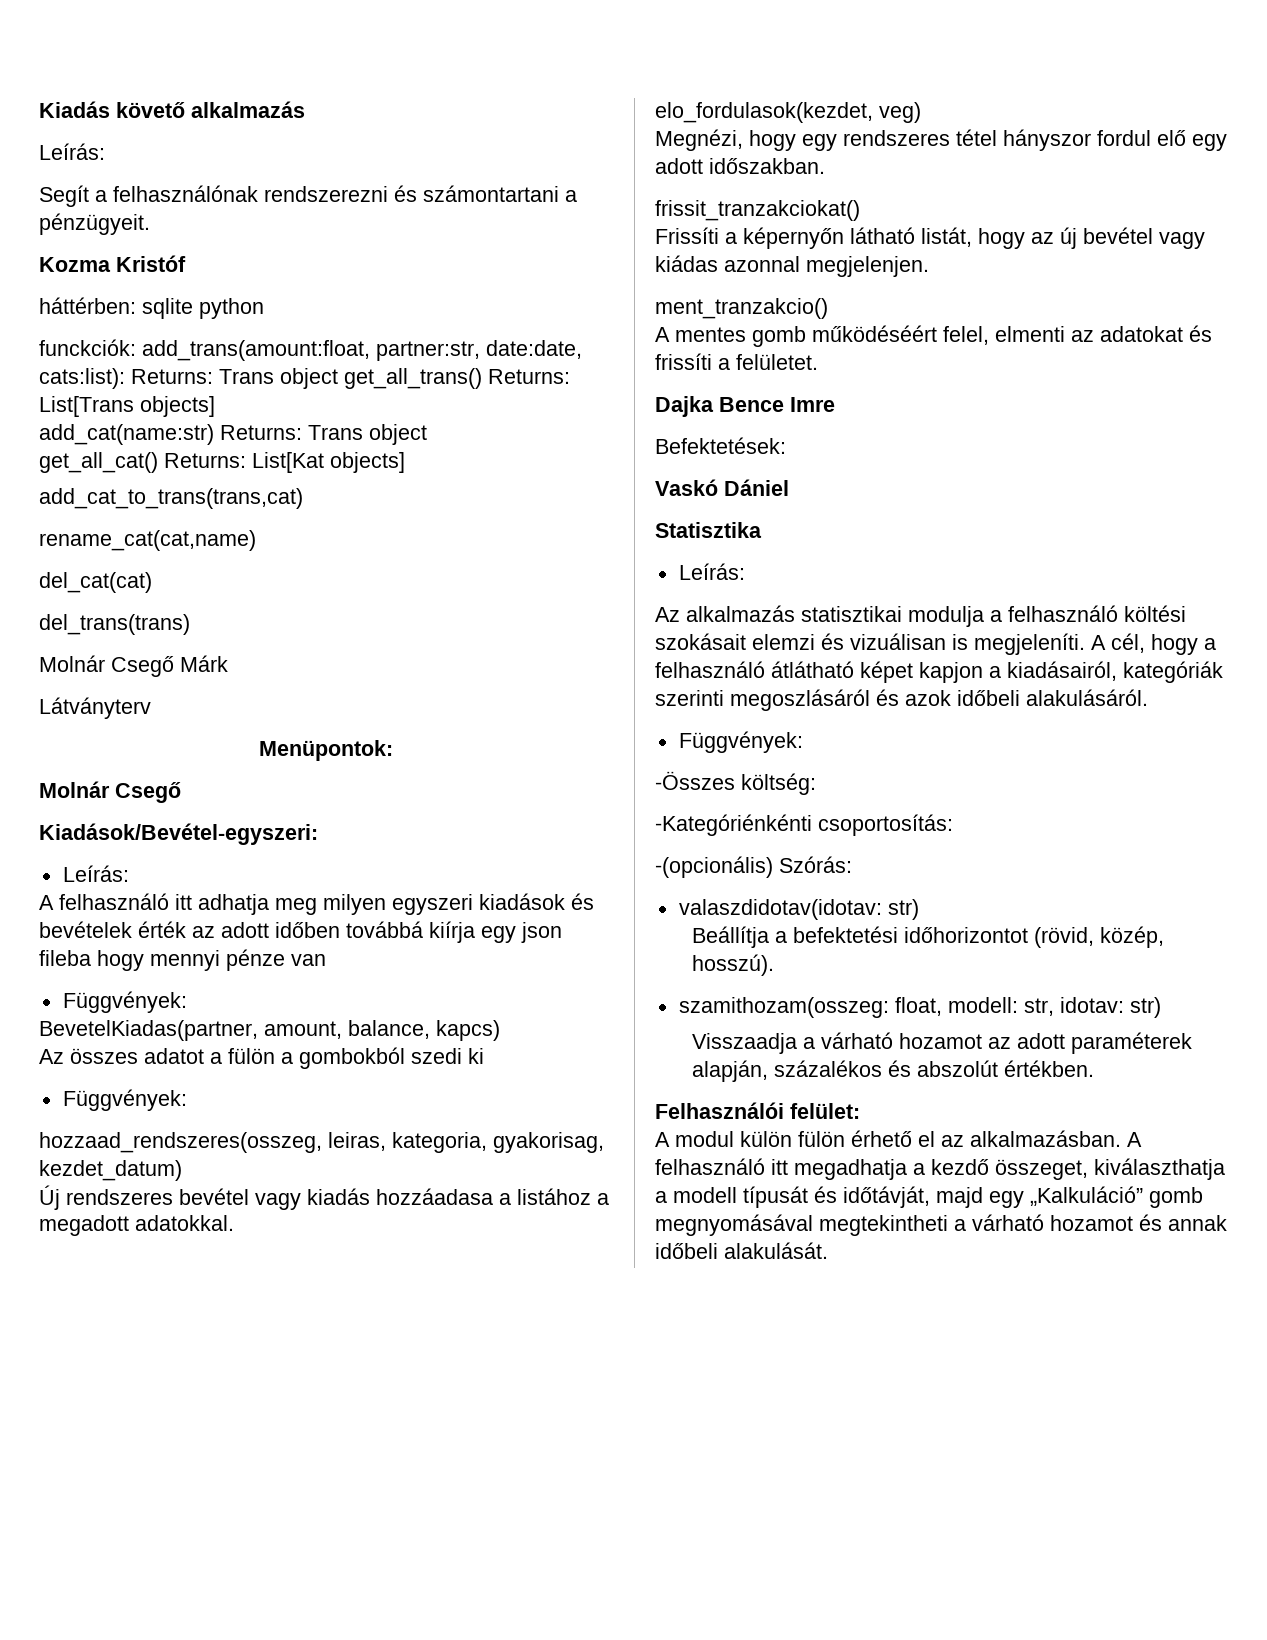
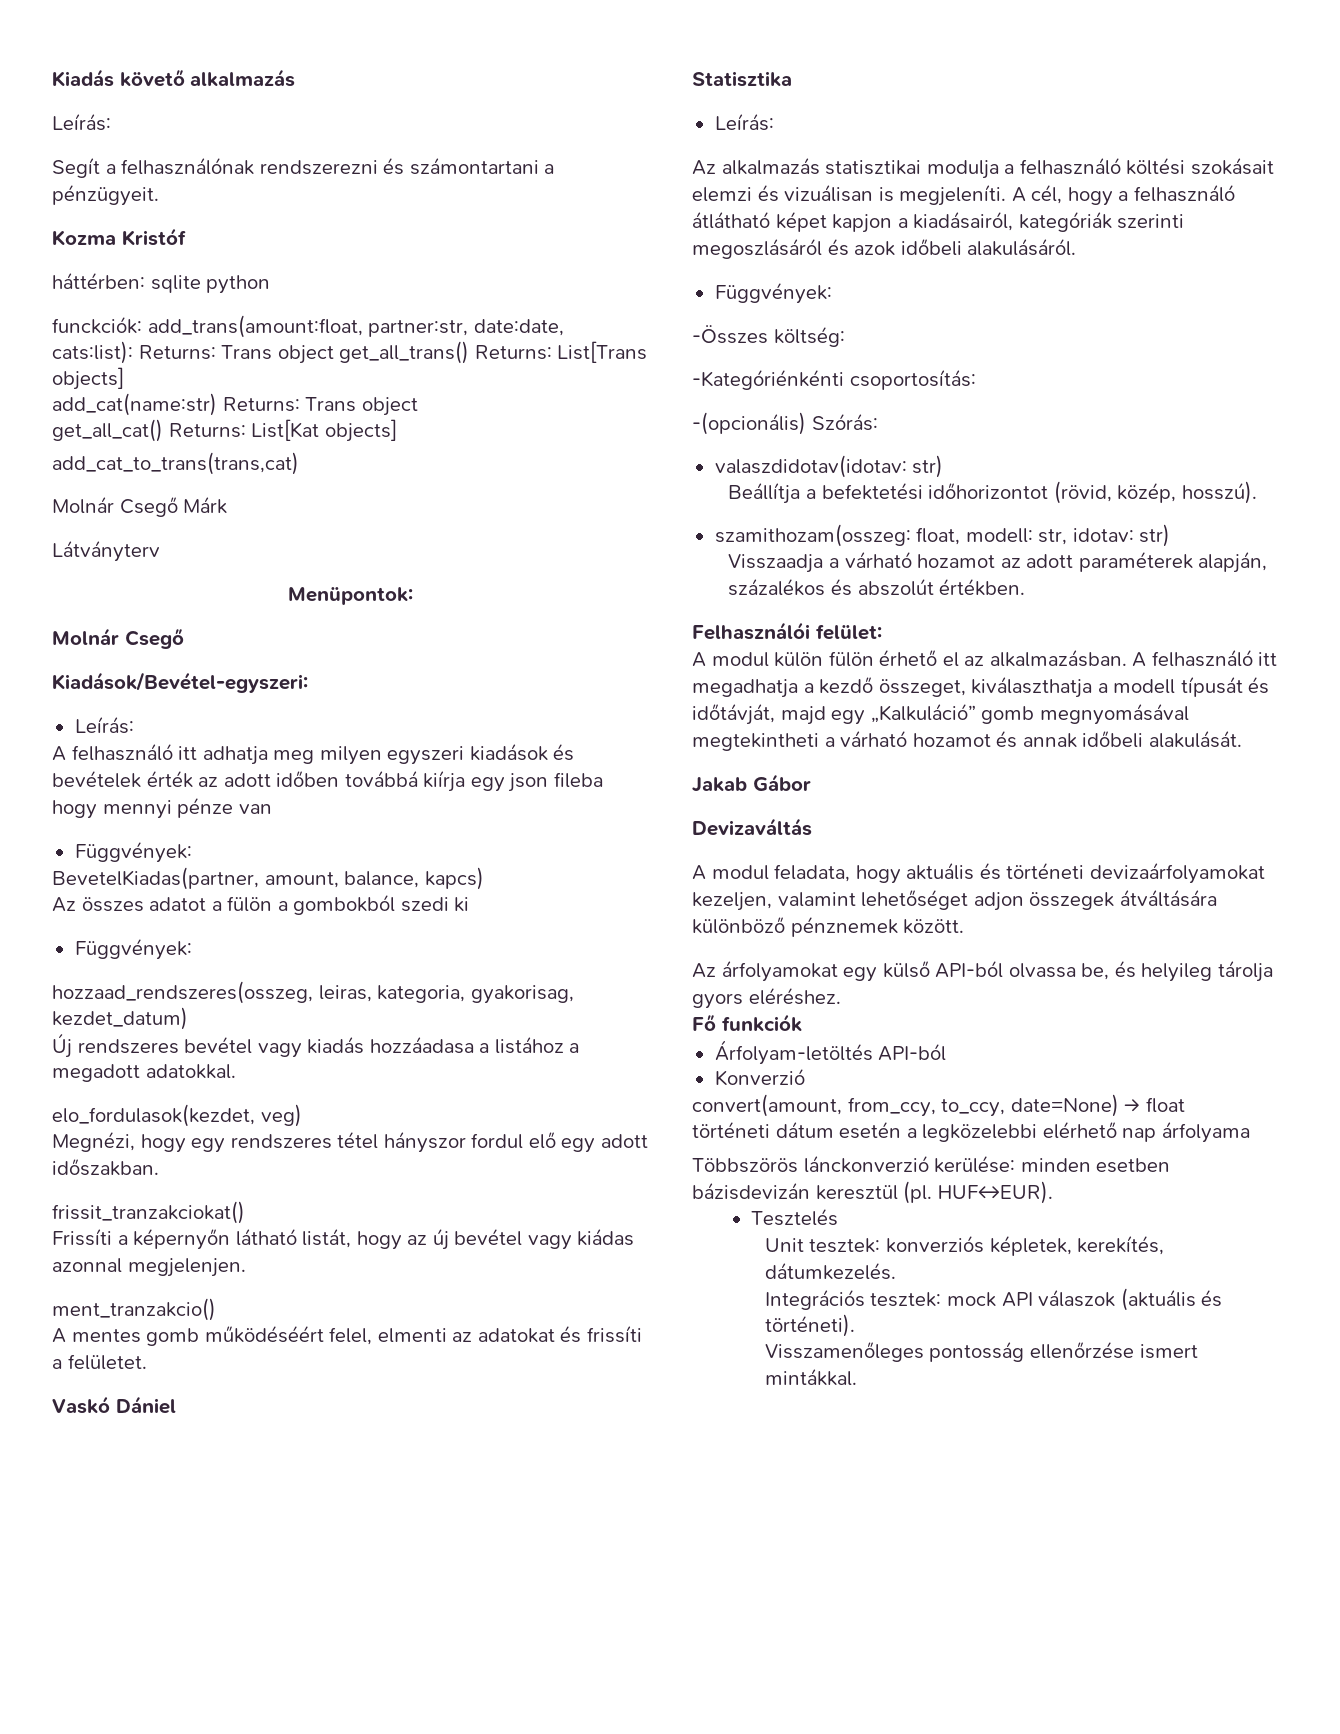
[39,530,256,551] [39,572,152,593] [39,614,190,635] // rename_cat(cat,name) // del_cat(cat) // del_trans(trans) -> (299, 463) none
[655,396,835,417] [655,437,786,454] // Dajka Bence Imre // Befektetések: -> (147, 1362) none
(828, 1250) none -> [692,774,811,793] [692,818,812,836] [692,862,1265,884] [692,889,1217,911] [692,916,965,937] [692,960,1273,982] [692,987,841,1009] [692,1014,802,1032] [714,1040,947,1065] [714,1068,805,1086] [692,1094,1185,1117] [692,1121,1250,1143] [692,1155,1171,1173] [692,1181,1053,1204] [751,1208,839,1226] [764,1235,1165,1256] [764,1262,896,1280] [764,1288,1223,1311] [764,1314,855,1337] [764,1341,1198,1362] [764,1368,857,1386] // Jakab Gábor // Devizaváltás // A modul feladata, hogy aktuális és történeti devizaárfolyamokat kezeljen, valamint lehetőséget adjon összegek átváltására különböző pénznemek között. // Az árfolyamokat egy külső API-ból olvassa be, és helyileg tárolja gyors eléréshez. // Fő funkciók // Árfolyam-letöltés API-ból // Konverzió // convert(amount, from_ccy, to_ccy, date=None) → float // történeti dátum esetén a legközelebbi elérhető nap árfolyama // Többszörös lánckonverzió kerülése: minden esetben bázisdevizán keresztül (pl. HUF↔EUR). // Tesztelés // Unit tesztek: konverziós képletek, kerekítés, dátumkezelés. // Integrációs tesztek: mock API válaszok (aktuális és történeti). // Visszamenőleges pontosság ellenőrzése ismert mintákkal.

